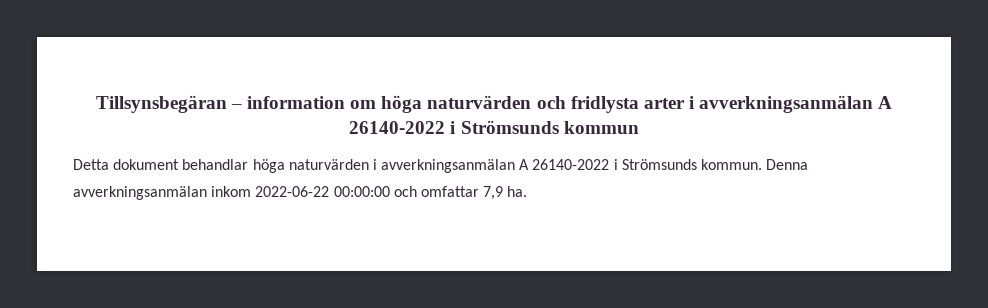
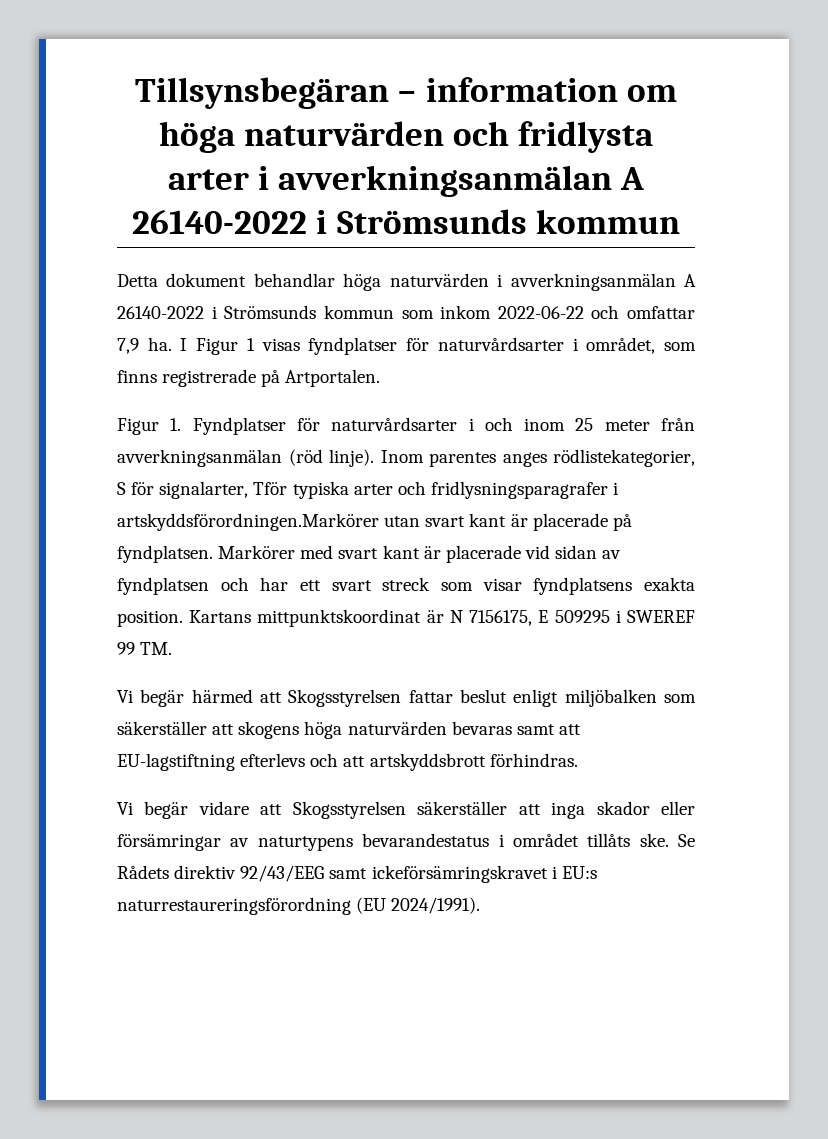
[701,159,809,170] [73,186,207,200] kommun. Denna avverkningsanmälan -> [323,305,434,319] kommun som
[333,186,390,197] 00:00:00 -> (584, 312) none
(528, 191) none -> [180,337,697,355] [117,369,381,387] [117,417,695,435] [117,449,695,467] [117,481,619,499] [117,513,632,531] [117,545,622,563] [117,577,695,595] [117,609,695,627] [117,642,173,655] [117,689,696,707] [117,721,581,739] [117,753,578,771] [117,801,696,819] [117,833,695,851] [117,865,597,883] [117,897,481,915] I Figur 1 visas fyndplatser för naturvårdsarter i området, som finns registrerade på Artportalen. // Figur 1. Fyndplatser för naturvårdsarter i och inom 25 meter från avverkningsanmälan (röd linje). Inom parentes anges rödlistekategorier, S för signalarter, Tför typiska arter och fridlysningsparagrafer i artskyddsförordningen.Markörer utan svart kant är placerade på fyndplatsen. Markörer med svart kant är placerade vid sidan av fyndplatsen och har ett svart streck som visar fyndplatsens exakta position. Kartans mittpunktskoordinat är N 7156175, E 509295 i SWEREF 99 TM. // Vi begär härmed att Skogsstyrelsen fattar beslut enligt miljöbalken som säkerställer att skogens höga naturvärden bevaras samt att EU-lagstiftning efterlevs och att artskyddsbrott förhindras. // Vi begär vidare att Skogsstyrelsen säkerställer att inga skador eller försämringar av naturtypens bevarandestatus i området tillåts ske. Se Rådets direktiv 92/43/EEG samt ickeförsämringskravet i EU:s naturrestaureringsförordning (EU 2024/1991).

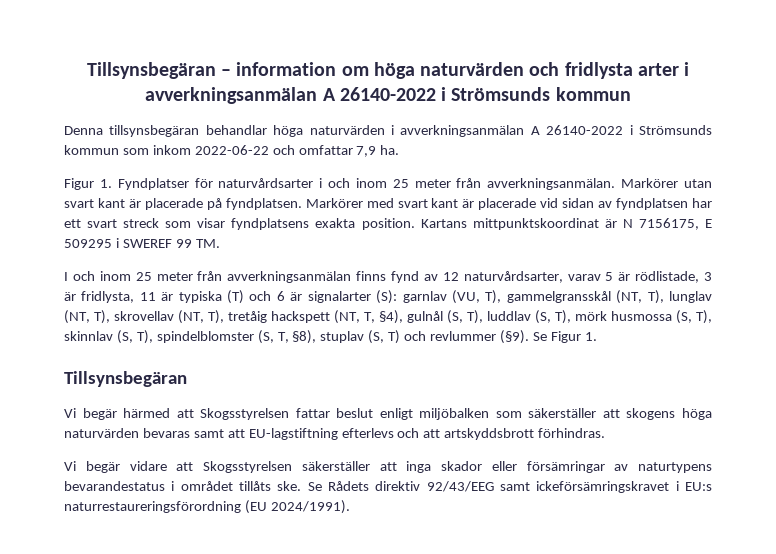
[117,273,247,287] Detta dokument -> [64,125,200,137] Denna tillsynsbegäran
[180,337,697,355] [117,369,381,387] I Figur 1 visas fyndplatser för naturvårdsarter i området, som finns registrerade på Artportalen. -> (400, 150) none
[117,449,695,467] [117,481,619,499] [117,513,379,531] avverkningsanmälan (röd linje). Inom parentes anges rödlistekategorier, S för signalarter, Tför typiska arter och fridlysningsparagrafer i artskyddsförordningen.Markörer -> [487,178,679,190] avverkningsanmälan. Markörer
[220,577,249,591] och -> (689, 204) none
(173, 648) none -> [64,271,712,283] [64,290,713,304] [64,310,712,324] [64,330,597,344] [64,371,187,387] // I och inom 25 meter från avverkningsanmälan finns fynd av 12 naturvårdsarter, varav 5 är rödlistade, 3 är fridlysta, 11 är typiska (T) och 6 är signalarter (S): garnlav (VU, T), gammelgransskål (NT, T), lunglav (NT, T), skrovellav (NT, T), tretåig hackspett (NT, T, §4), gulnål (S, T), luddlav (S, T), mörk husmossa (S, T), skinnlav (S, T), spindelblomster (S, T, §8), stuplav (S, T) och revlummer (§9). Se Figur 1. // Tillsynsbegäran

